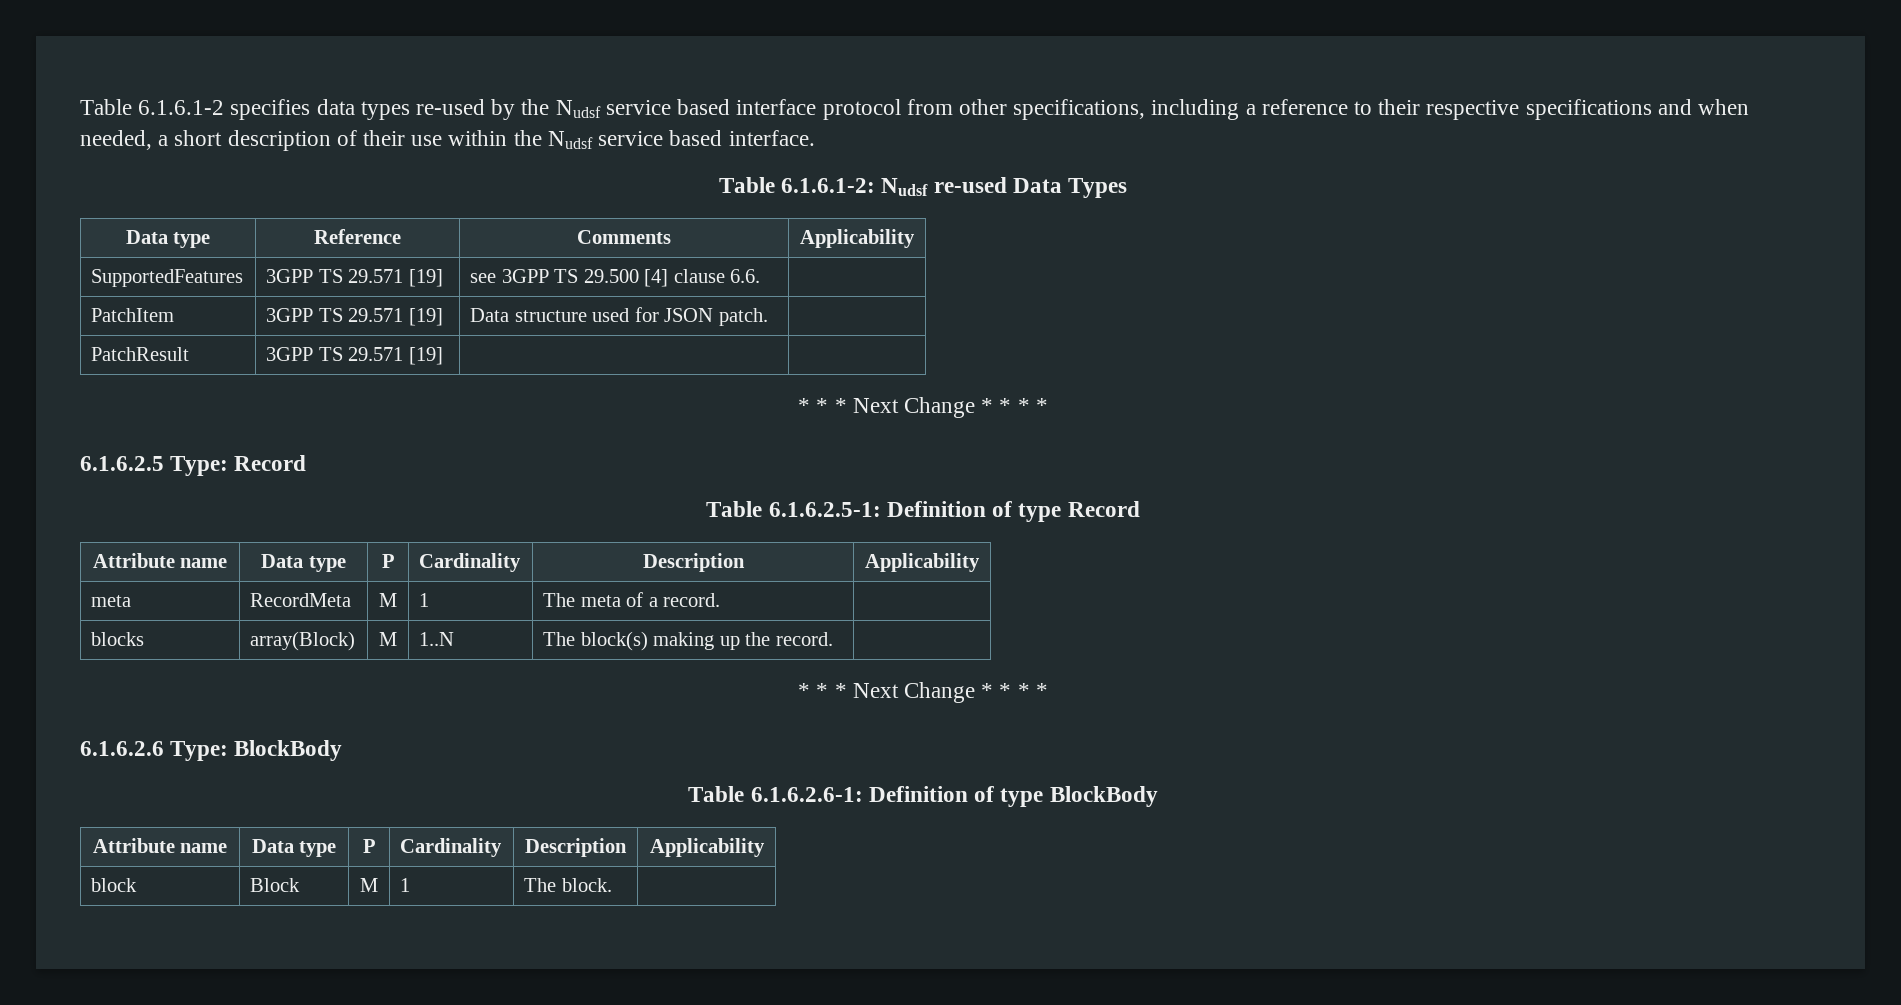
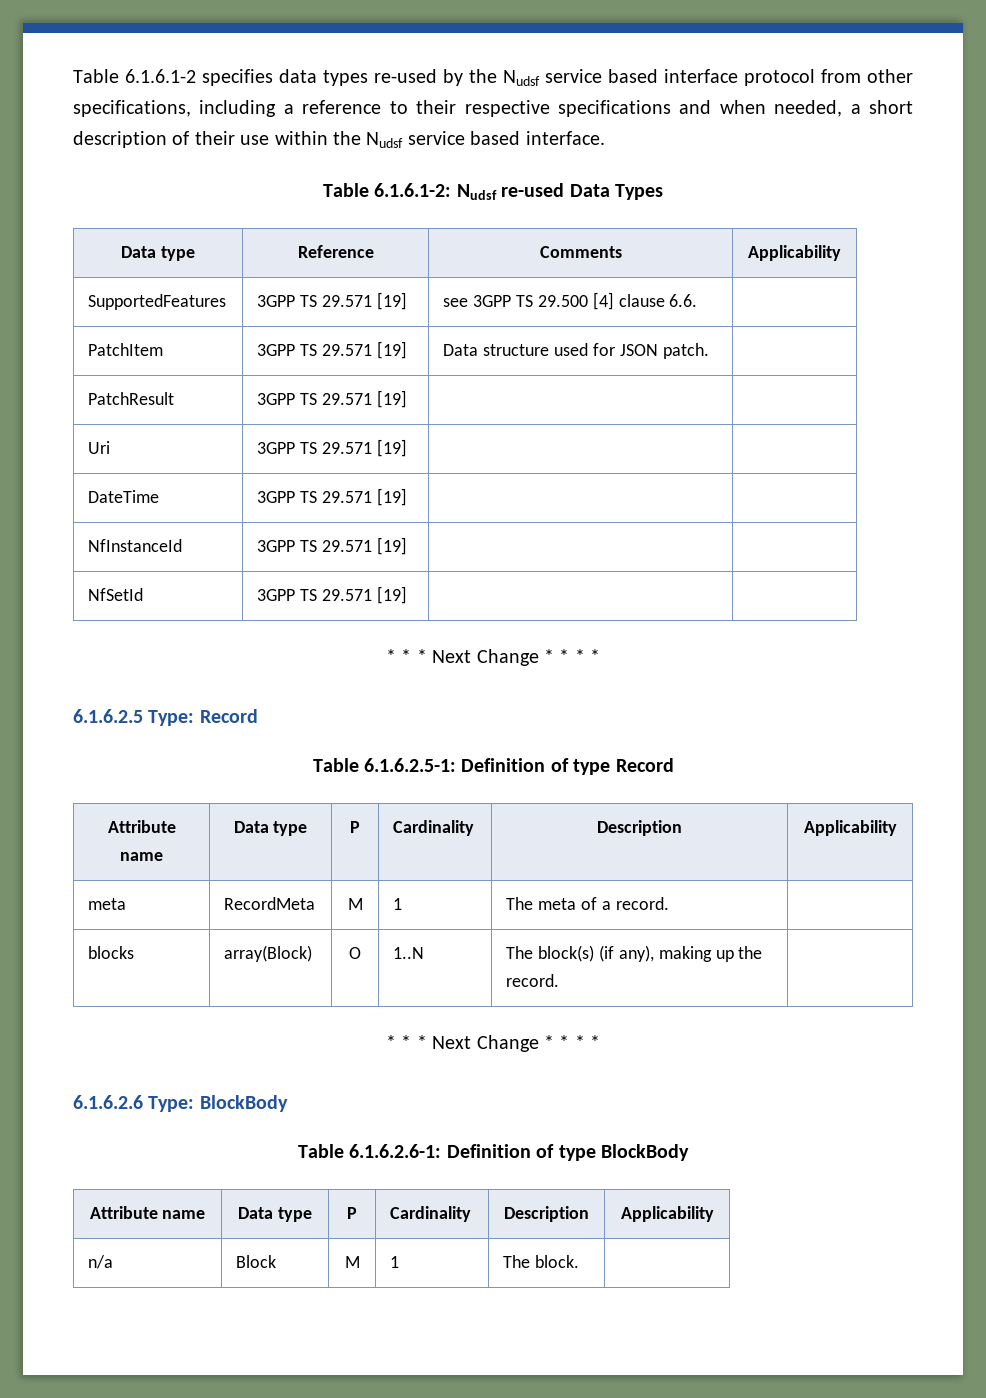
(443, 356) none -> [88,441,111,454] [257,439,407,457] [88,490,160,503] [257,488,407,506] [88,539,183,552] [257,537,407,555] [88,588,144,601] [257,586,407,604] // Uri | 3GPP TS 29.571 [19] | | // DateTime | 3GPP TS 29.571 [19] | | // NfInstanceId | 3GPP TS 29.571 [19] | | // NfSetId | 3GPP TS 29.571 [19] | |
[379,632,397,646] M -> [349,947,361,959] O
(648, 641) none -> [599,945,654,962] (if any),
[91,878,138,892] block -> [88,1255,114,1269] n/a

